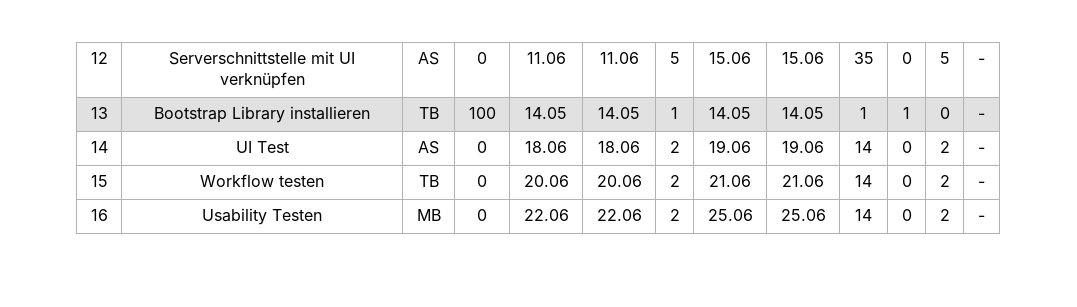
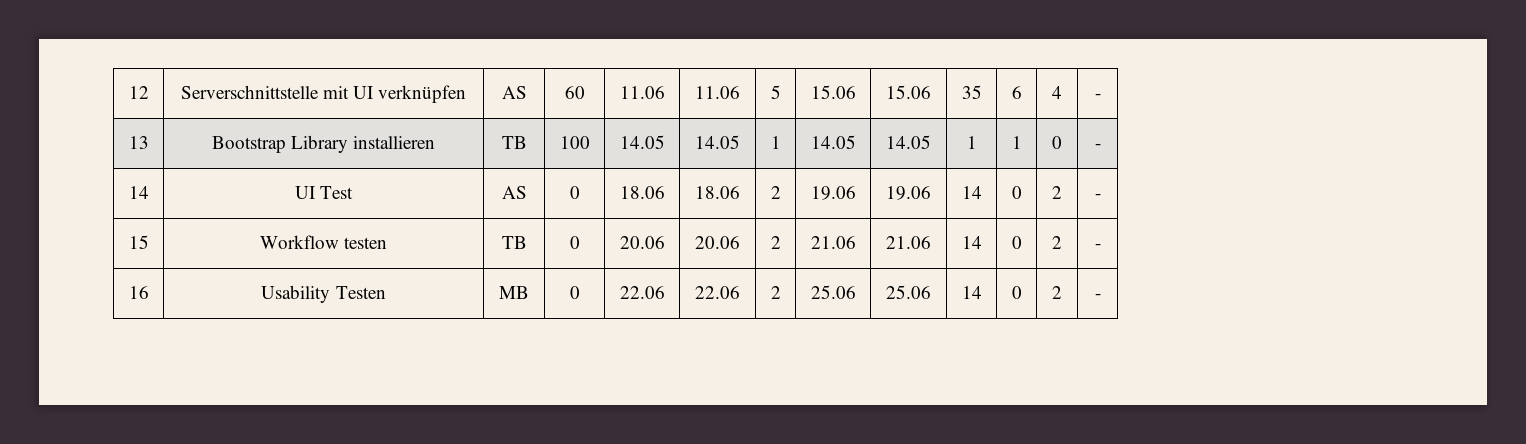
[477,52,487,64] 0 -> [564,86,585,99] 60
[901,52,912,64] [939,52,950,64] 0 | 5 -> [1011,86,1022,99] [1052,86,1062,99] 6 | 4

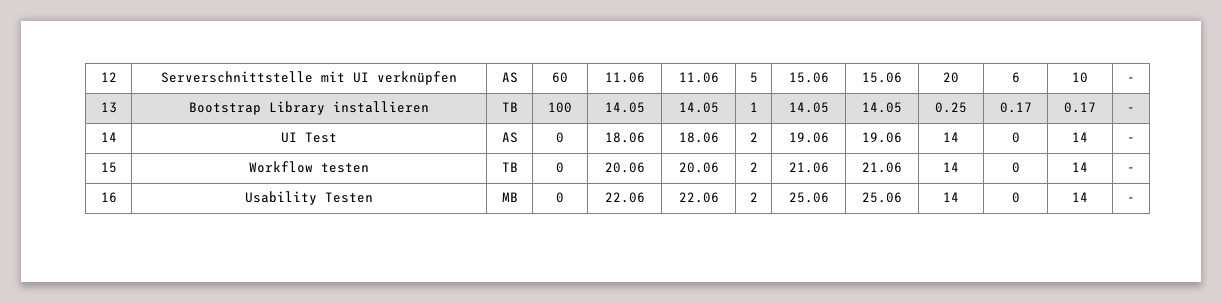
[961,85,982,99] 35 -> [943,72,959,83] 20
[1052,86,1062,99] 4 -> [1072,72,1088,83] 10
[966,136,977,149] [1011,136,1022,149] [1052,136,1062,149] 1 | 1 | 0 -> [935,102,967,113] [999,102,1032,113] [1064,102,1096,113] 0.25 | 0.17 | 0.17
[1052,186,1062,199] 2 -> [1072,132,1088,142] 14
[1052,236,1062,249] 2 -> [1072,162,1088,172] 14
[1052,286,1062,299] 2 -> [1072,192,1088,202] 14

